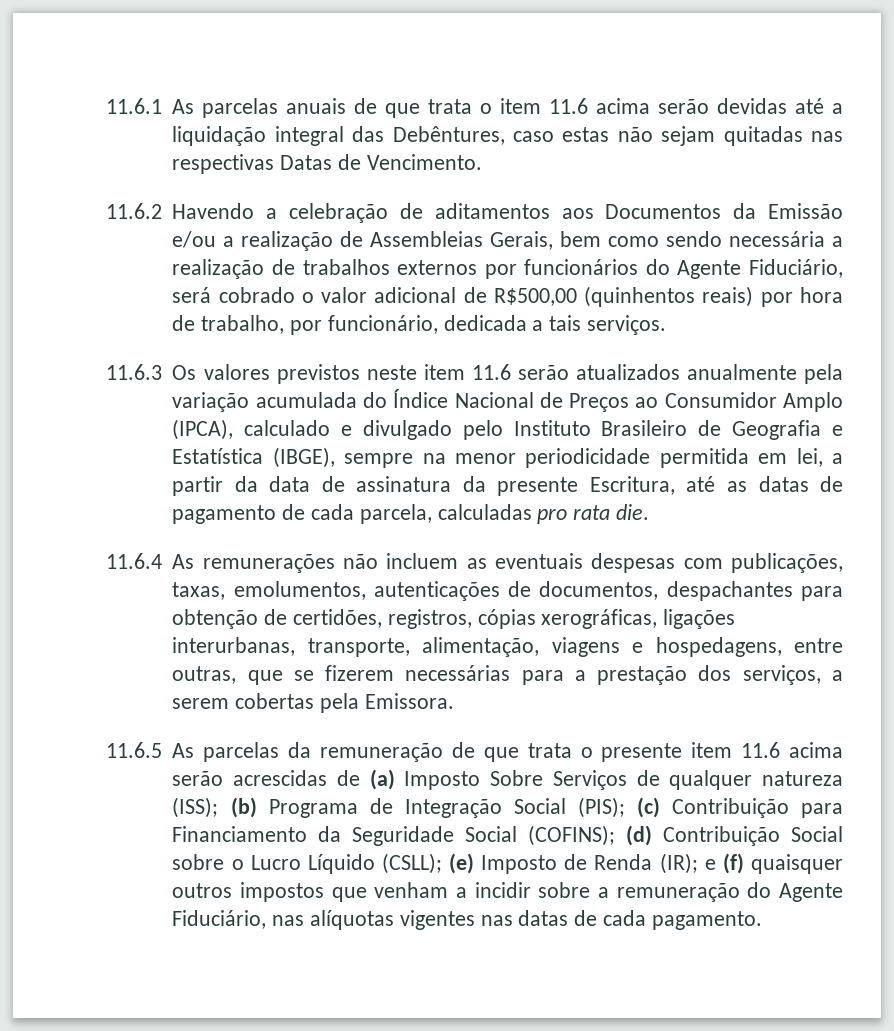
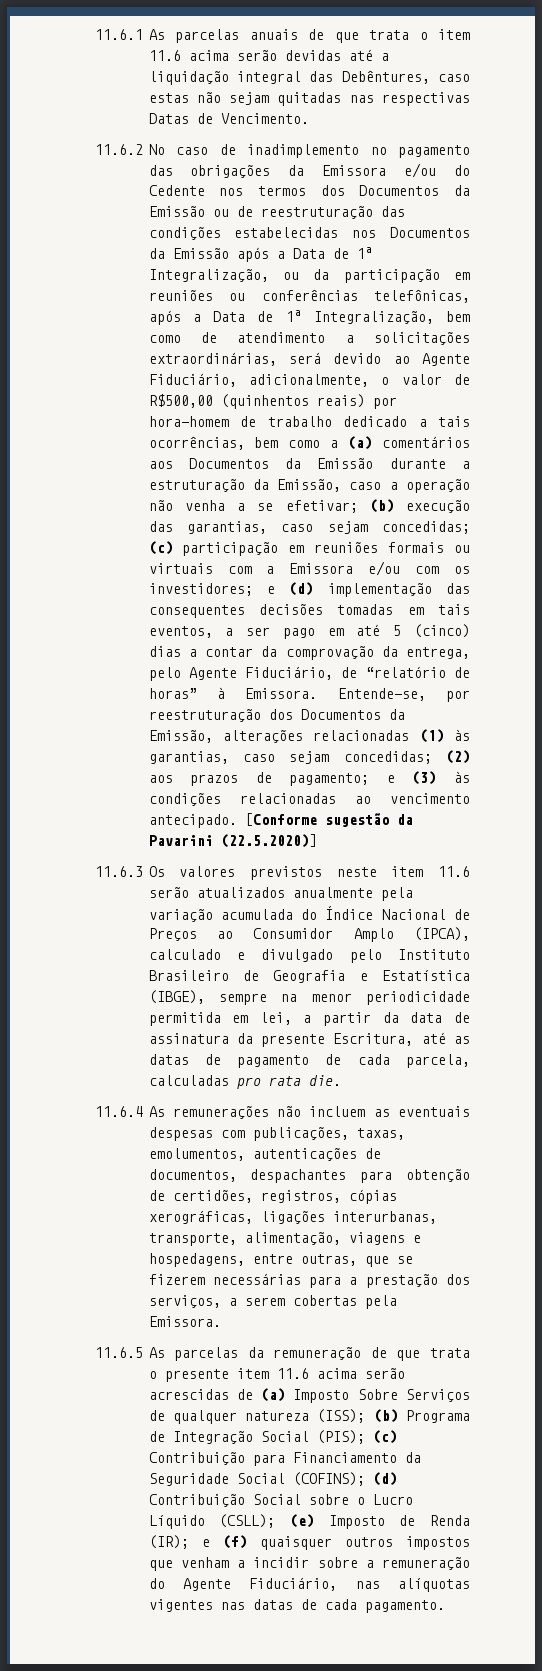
[172,203,843,223] [172,231,843,251] [172,259,843,279] [172,287,295,303] Havendo a celebração de aditamentos aos Documentos da Emissão e/ou a realização de Assembleias Gerais, bem como sendo necessária a realização de trabalhos externos por funcionários do Agente Fiduciário, será cobrado -> [148,144,470,158] [148,163,471,178] [148,185,470,196] [148,206,405,219] [148,227,470,240] [148,247,373,262] [148,269,470,283] [148,289,470,303] [148,310,471,325] [148,332,470,345] [148,352,470,366] [148,373,369,387] No caso de inadimplemento no pagamento das obrigações da Emissora e/ou do Cedente nos termos dos Documentos da Emissão ou de reestruturação das condições estabelecidas nos Documentos da Emissão após a Data de 1ª Integralização, ou da participação em reuniões ou conferências telefônicas, após a Data de 1ª Integralização, bem como de atendimento a solicitações extraordinárias, será devido ao Agente Fiduciário, adicionalmente,
[374,287,457,303] adicional -> (442, 379) none
[799,287,843,303] [172,315,667,335] hora de trabalho, por funcionário, dedicada a tais serviços. -> [148,416,470,427] [148,436,471,450] [148,458,470,469] [148,479,470,493] [148,499,471,513] [148,521,470,534] [148,541,471,556] [148,561,471,576] [148,582,470,597] [148,604,470,618] [148,624,470,639] [148,646,471,660] [148,666,470,681] [148,687,470,702] [148,709,405,722] [148,729,470,743] [148,750,470,764] [148,771,470,786] [148,793,470,806] [148,813,413,828] [148,834,317,848] hora-homem de trabalho dedicado a tais ocorrências, bem como a (a) comentários aos Documentos da Emissão durante a estruturação da Emissão, caso a operação não venha a se efetivar; (b) execução das garantias, caso sejam concedidas; (c) participação em reuniões formais ou virtuais com a Emissora e/ou com os investidores; e (d) implementação das consequentes decisões tomadas em tais eventos, a ser pago em até 5 (cinco) dias a contar da comprovação da entrega, pelo Agente Fiduciário, de “relatório de horas” à Emissora. Entende-se, por reestruturação dos Documentos da Emissão, alterações relacionadas (1) às garantias, caso sejam concedidas; (2) aos prazos de pagamento; e (3) às condições relacionadas ao vencimento antecipado. [Conforme sugestão da Pavarini (22.5.2020)]

